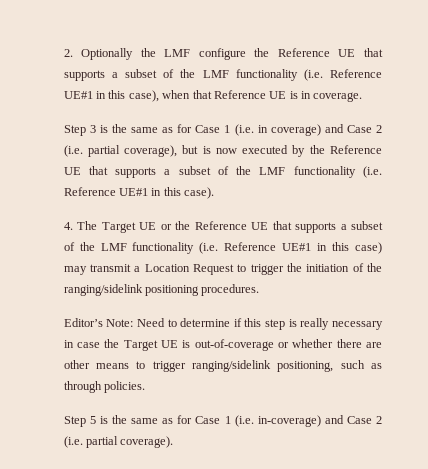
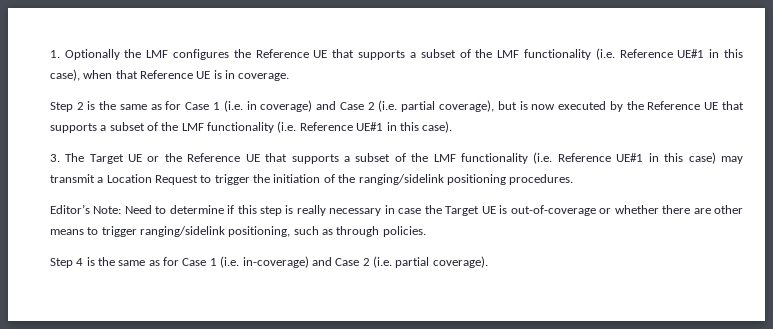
[63,49,73,57] 2. -> [49,50,60,58] 1.
[198,48,246,60] configure -> [173,49,230,60] configures
[89,125,96,133] 3 -> [76,102,84,110] 2
[63,222,73,230] 4. -> [49,154,60,162] 3.
[89,416,96,424] 5 -> [76,258,84,266] 4

